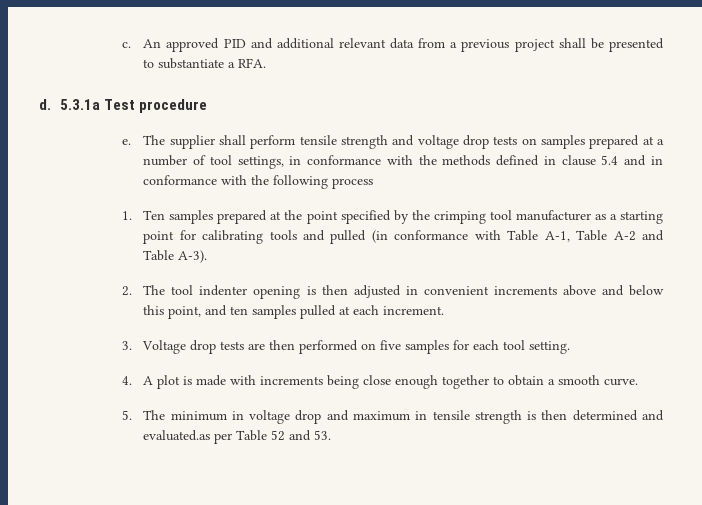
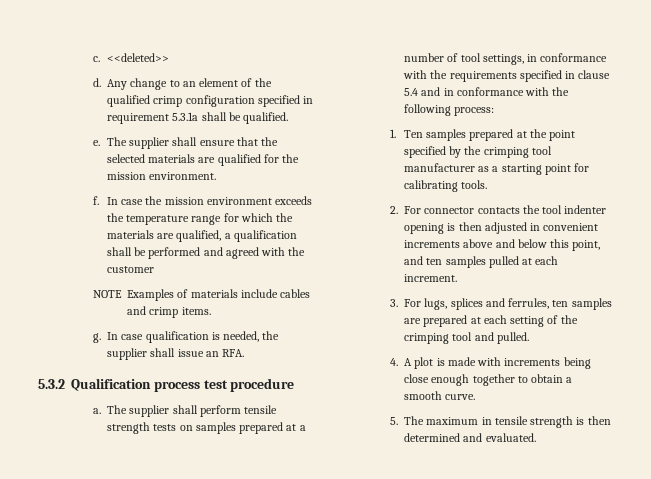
[143,38,664,52] [143,58,267,69] [39,99,135,110] An approved PID and additional relevant data from a previous project shall be presented to substantiate a RFA. // d. 5.3.1a Test -> [107,53,170,62] [93,78,272,90] [107,95,314,107] [107,112,289,124] [93,137,279,149] [107,154,300,166] [107,172,217,180] [93,196,313,205] [107,213,294,225] [107,230,297,242] [107,247,306,259] [107,266,155,273] [93,289,311,301] [127,306,211,318] [93,331,280,343] [107,348,245,360] [38,378,228,392] <<deleted>> // d. Any change to an element of the qualified crimp configuration specified in requirement 5.3.1a shall be qualified. // e. The supplier shall ensure that the selected materials are qualified for the mission environment. // f. In case the mission environment exceeds the temperature range for which the materials are qualified, a qualification shall be performed and agreed with the customer // NOTE Examples of materials include cables and crimp items. // g. In case qualification is needed, the supplier shall issue an RFA. // 5.3.2 Qualification process test
[122,139,132,145] e. -> [93,408,102,414] a.
[392,135,489,149] and voltage drop -> (151, 428) none
[442,155,540,166] methods defined -> [449,70,562,82] requirements specified
[332,178,374,189] process -> [454,107,495,116] process:
[269,230,665,244] [143,250,208,263] [122,285,166,296] tools and pulled (in conformance with Table A-1, Table A-2 and Table A-3). // 2. The -> [461,180,488,189] [390,205,540,214] tools. // 2. For connector contacts the
[142,340,571,354] Voltage drop tests are then performed on five samples for each tool setting. -> [404,298,612,310] [404,315,578,327] [404,332,529,344] For lugs, splices and ferrules, ten samples are prepared at each setting of the crimping tool and pulled.
[170,410,349,424] minimum in voltage drop and -> (425, 420) none
[143,430,332,444] evaluated.as per Table 52 and 53. -> [485,433,536,442] evaluated.

